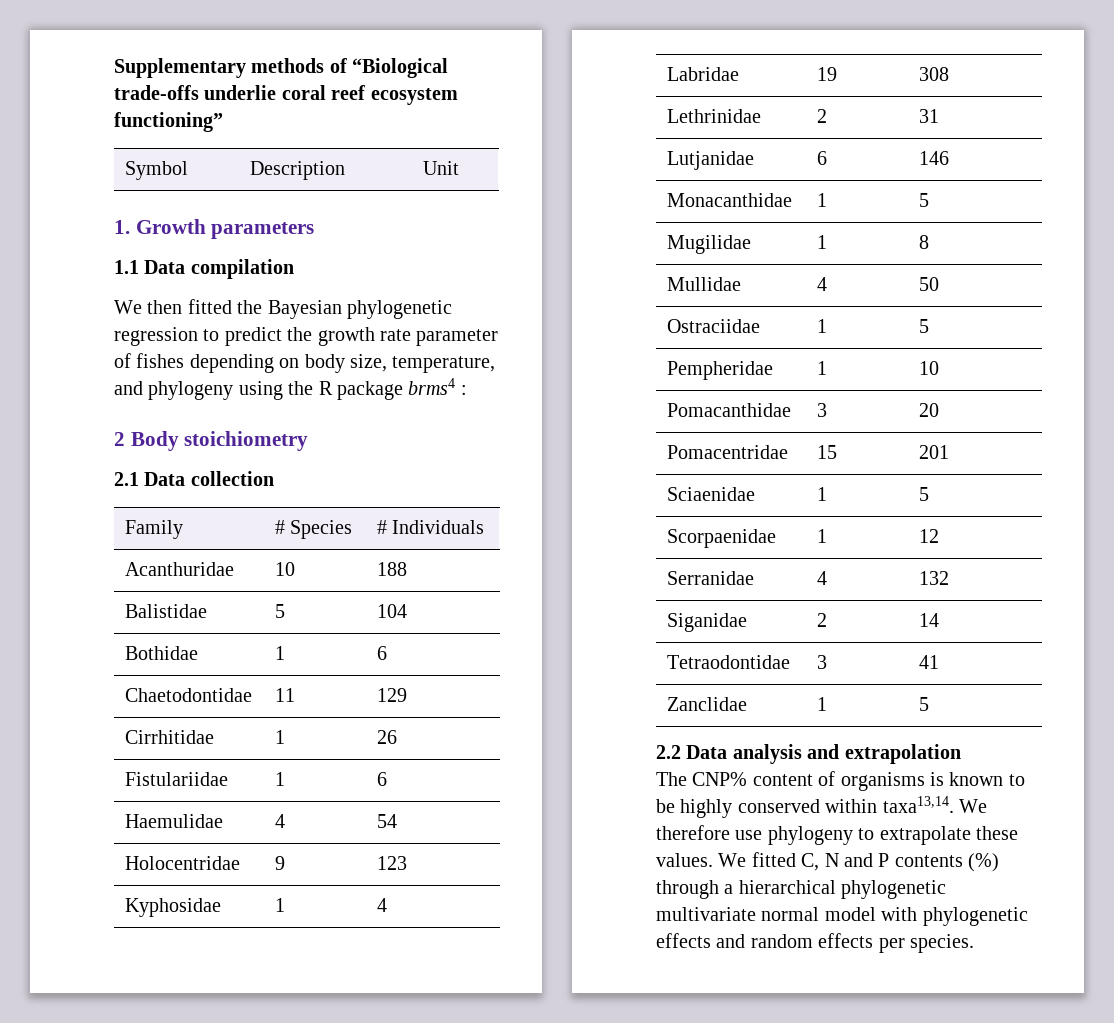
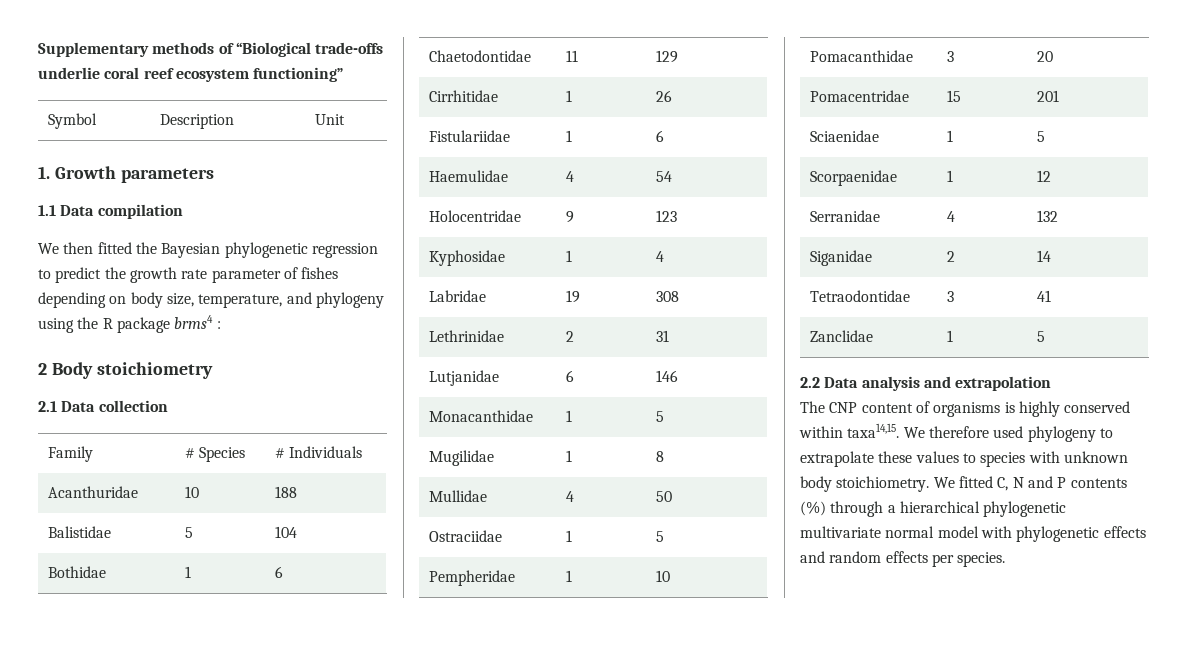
[692,772,748,786] CNP% -> [829,402,858,413] CNP
[949,772,1025,786] [656,799,675,813] known to be -> (1015, 407) none
[882,796,954,813] taxa13,14. -> [847,423,900,438] taxa14,15.
[735,830,763,840] use -> [993,426,1024,438] used
[656,853,713,867] values. -> [915,451,1128,467] [800,476,930,492] values to species with unknown body stoichiometry.

